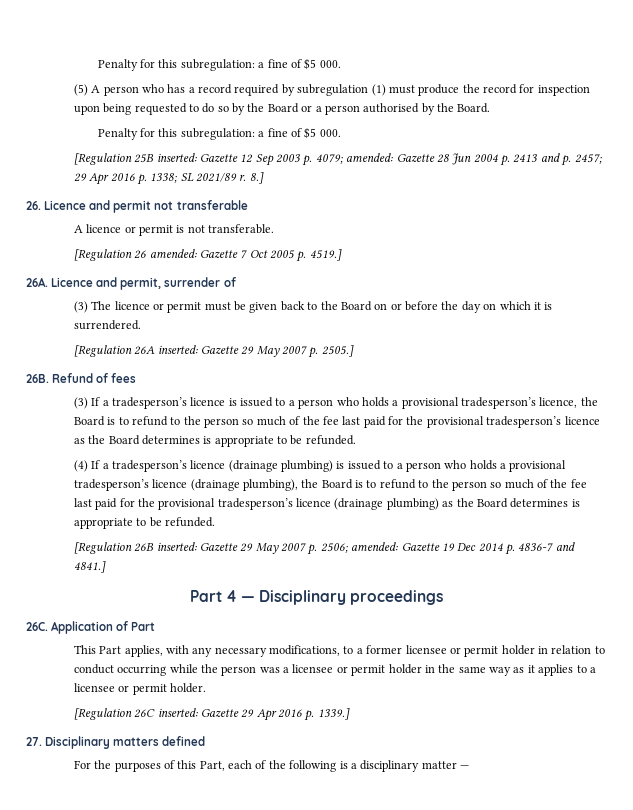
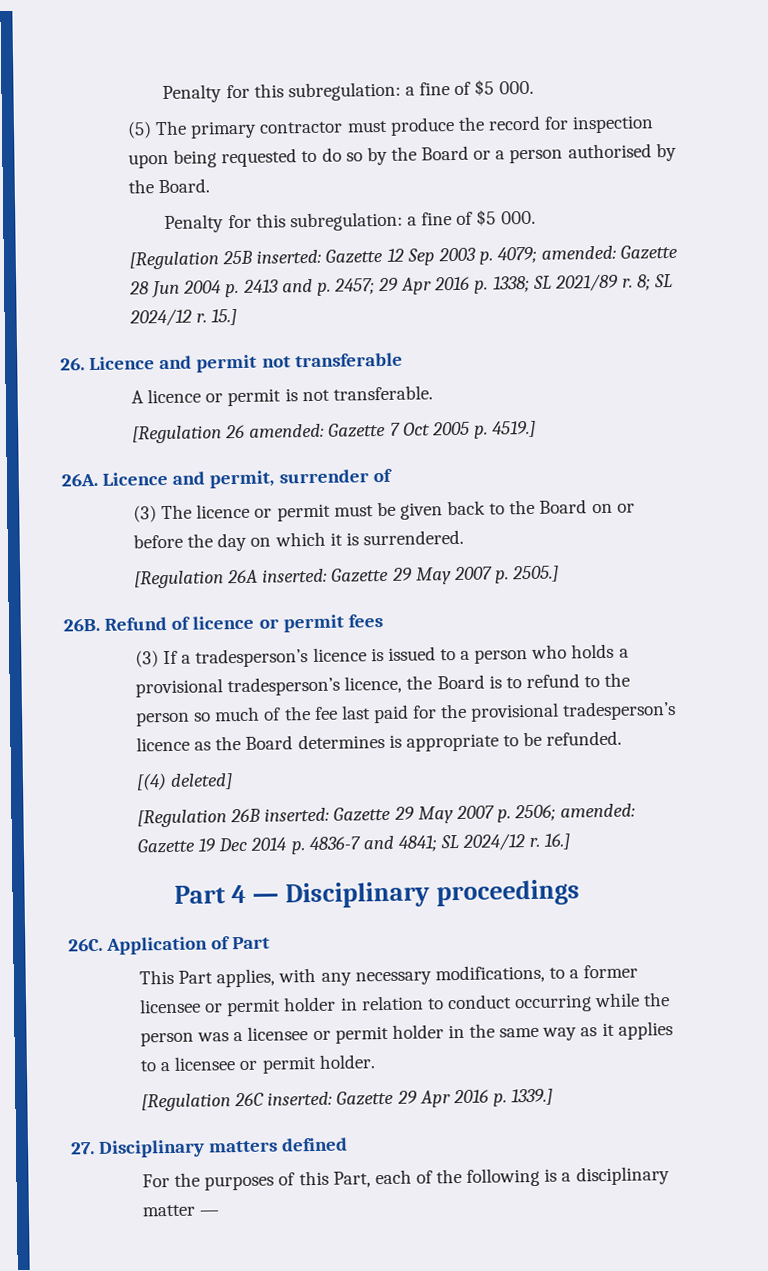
[91,84,386,96] A person who has a record required by subregulation (1) -> [155,120,344,139] The primary contractor
[249,172,264,184] 8.] -> [637,273,674,291] [128,308,238,327] 8; SL 2024/12 r. 15.]
(109, 378) none -> [192,614,344,633] licence or permit
[73,460,567,472] [73,479,587,491] [73,498,580,510] [73,517,215,529] (4) If a tradesperson’s licence (drainage plumbing) is issued to a person who holds a provisional tradesperson’s licence (drainage plumbing), the Board is to refund to the person so much of the fee last paid for the provisional tradesperson’s licence (drainage plumbing) as the Board determines is appropriate to be refunded. -> [135,773,234,791] [(4) deleted]
[73,561,106,573] 4841.] -> [397,833,571,852] 4841; SL 2024/12 r. 16.]

